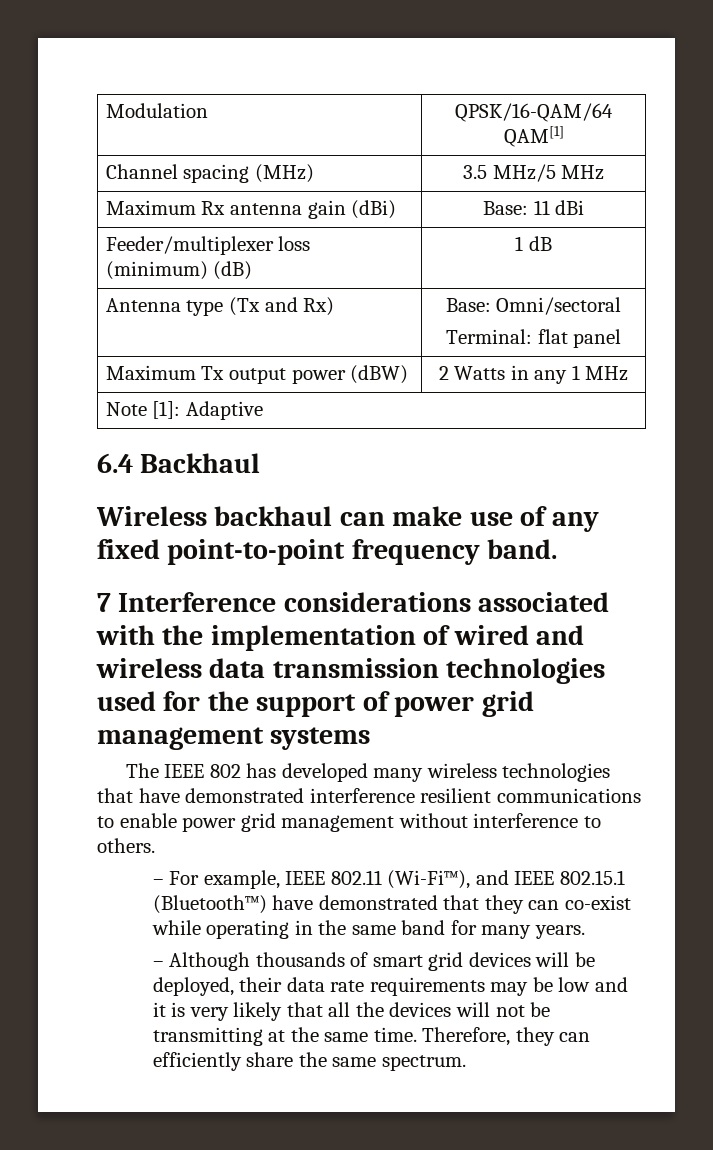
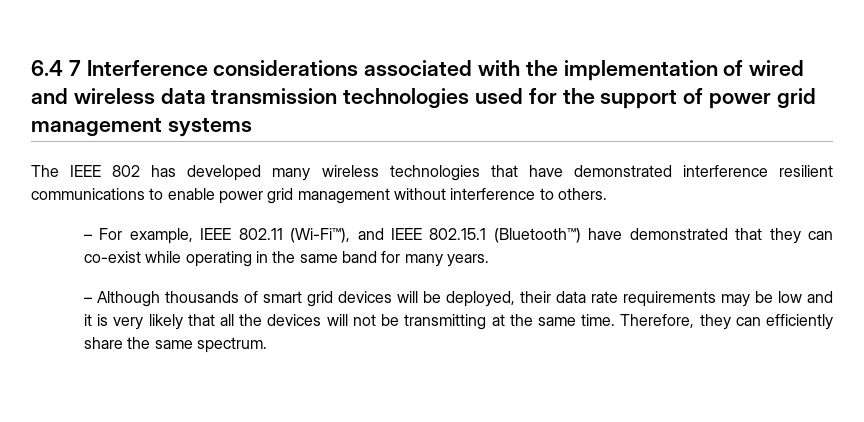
[105,103,208,118] [455,103,613,122] [503,126,564,147] [105,164,314,183] [462,164,605,182] [105,200,397,219] [482,200,585,215] [105,236,311,255] [105,261,253,280] [515,236,552,251] [105,297,335,316] [445,297,622,315] [445,329,622,348] [105,365,409,384] [438,365,629,384] [105,401,263,420] [97,453,261,473] [96,506,599,532] [97,539,558,565] Modulation | QPSK/16-QAM/64 QAM[1] // Channel spacing (MHz) | 3.5 MHz/5 MHz // Maximum Rx antenna gain (dBi) | Base: 11 dBi // Feeder/multiplexer loss (minimum) (dB) | 1 dB // Antenna type (Tx and Rx) | Base: Omni/sectoral // Terminal: flat panel // Maximum Tx output power (dBW) | 2 Watts in any 1 MHz // Note [1]: Adaptive // 6.4 Backhaul // Wireless backhaul can make use of any fixed point-to-point frequency band. // -> [31,60,63,76] 6.4

